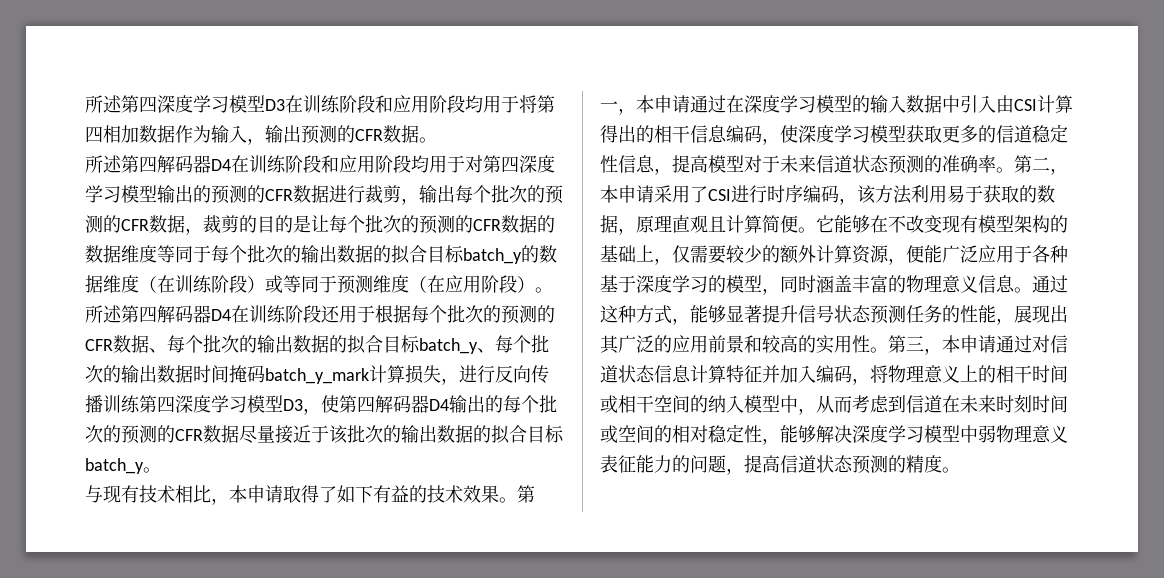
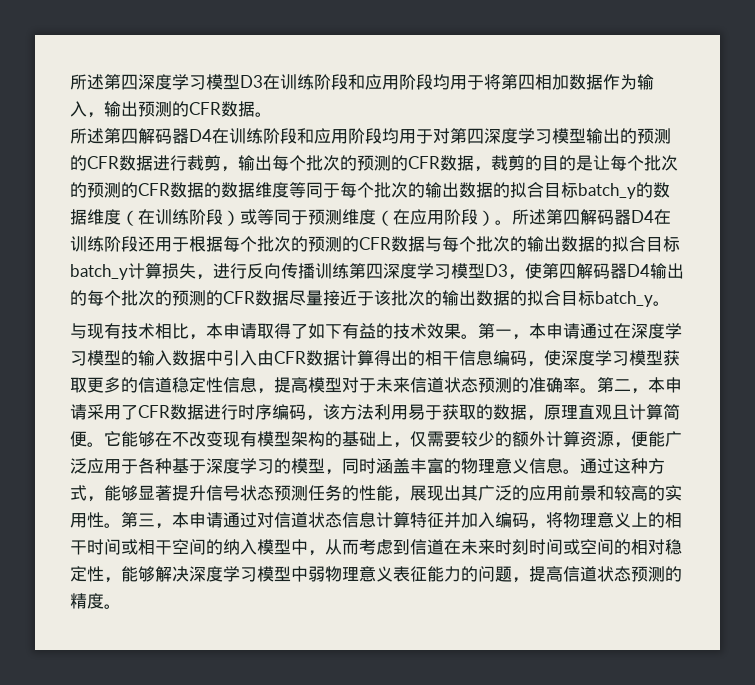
[149,335,549,354] [85,365,369,384] 、每个批次的输出数据的拟合目标batch_y、每个批次的输出数据时间掩码batch_y_mark -> [425,236,680,252] [70,264,128,280] 与每个批次的输出数据的拟合目标batch_y
[1014,99,1037,111] CSI -> [274,350,340,366] CFR数据
[708,189,731,201] CSI -> [138,404,204,420] CFR数据

